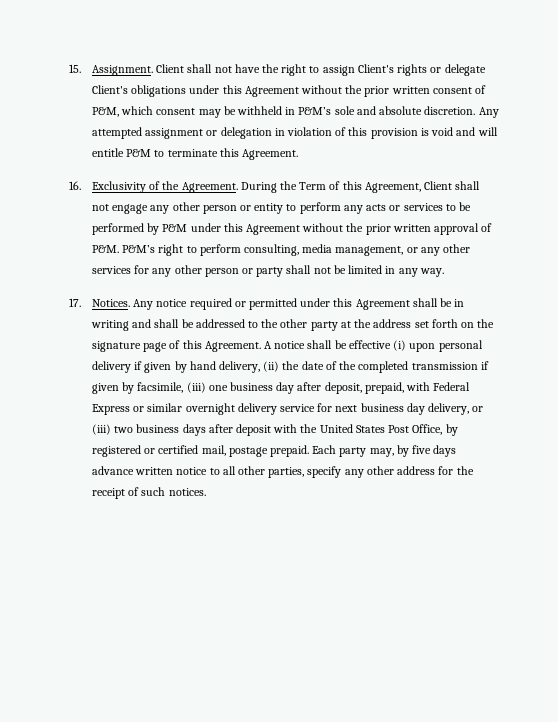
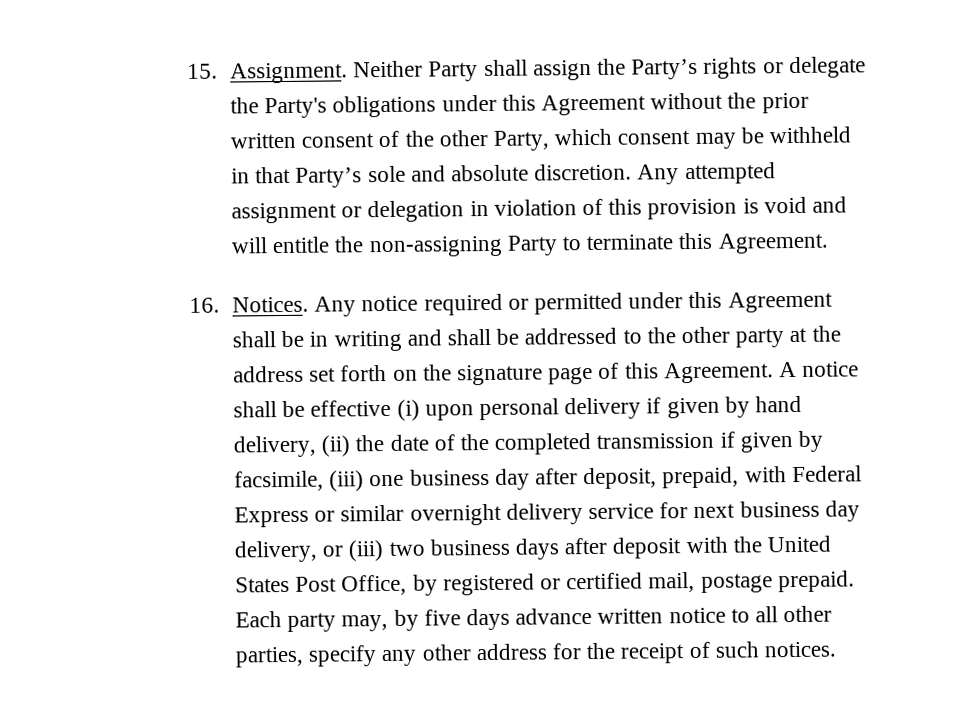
[156,64,394,76] Client shall not have the right to assign Client's -> [353,58,699,82] Neither Party shall assign the Party’s
[91,85,128,94] Client's -> [229,97,328,119] the Party's
[91,107,119,117] P&M, -> [404,129,550,151] the other Party,
[298,107,332,115] P&M’s -> [255,166,363,188] that Party’s
[126,149,152,157] P&M -> [334,235,558,258] the non-assigning Party
[91,181,481,193] [91,202,472,214] [91,223,493,235] [91,244,471,256] [91,265,444,277] [68,298,81,307] Exclusivity of the Agreement. During the Term of this Agreement, Client shall not engage any other person or entity to perform any acts or services to be performed by P&M under this Agreement without the prior written approval of P&M. P&M’s right to perform consulting, media management, or any other services for any other person or party shall not be limited in any way. // 17. -> (220, 305) none

